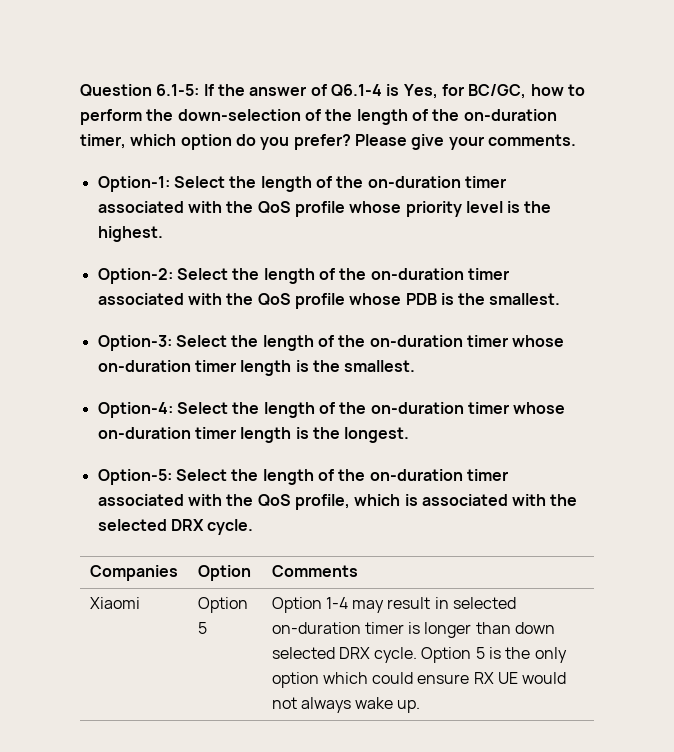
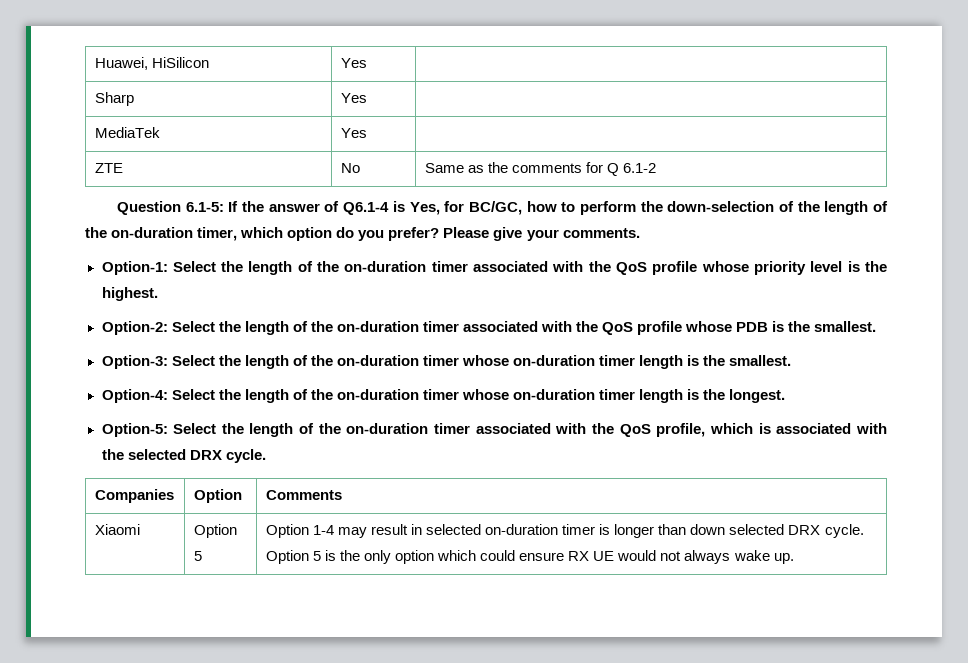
(80, 90) none -> [94,57,209,70] [340,58,367,68] [94,92,134,106] [340,93,367,103] [94,127,160,138] [340,128,367,138] [94,163,123,173] [340,163,360,173] [424,162,657,176] Huawei, HiSilicon | Yes | // Sharp | Yes | // MediaTek | Yes | // ZTE | No | Same as the comments for Q 6.1-2 //

